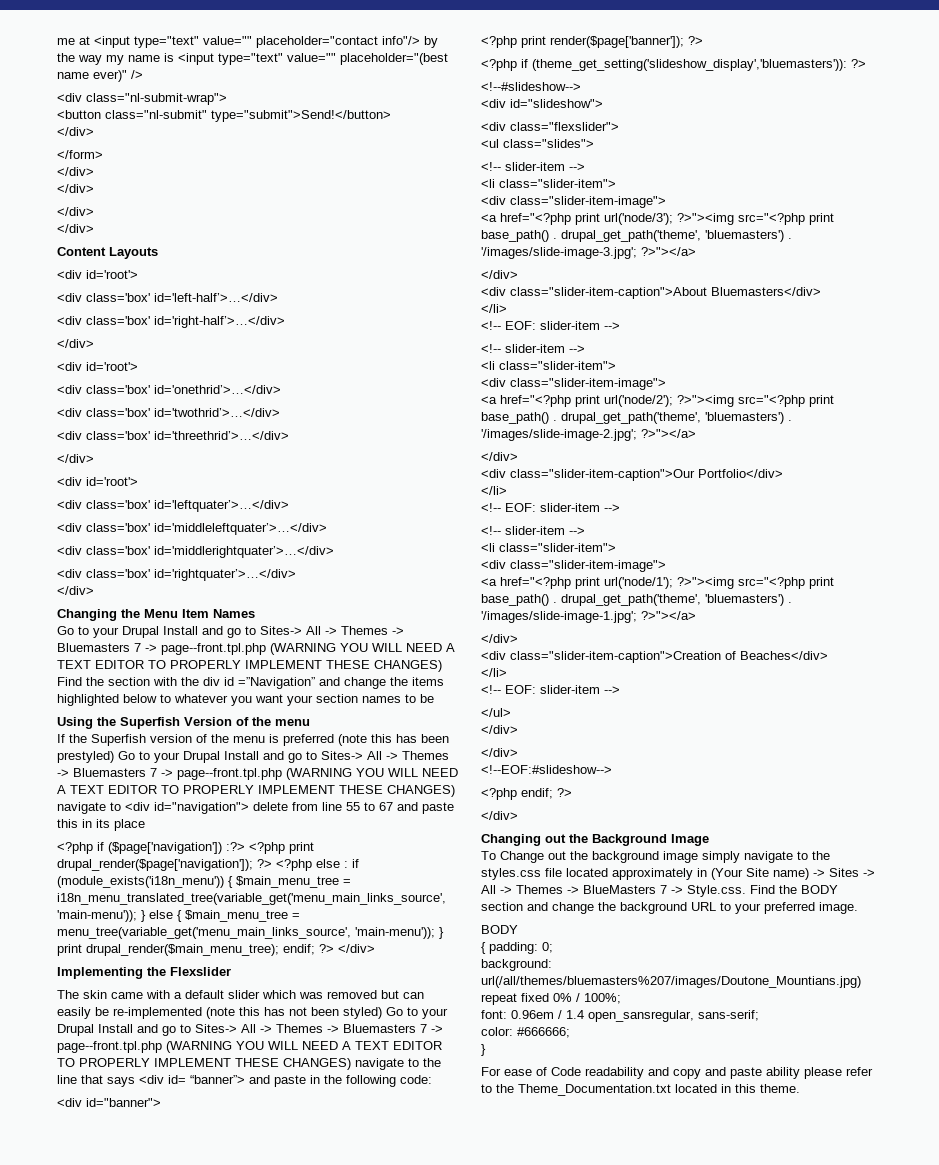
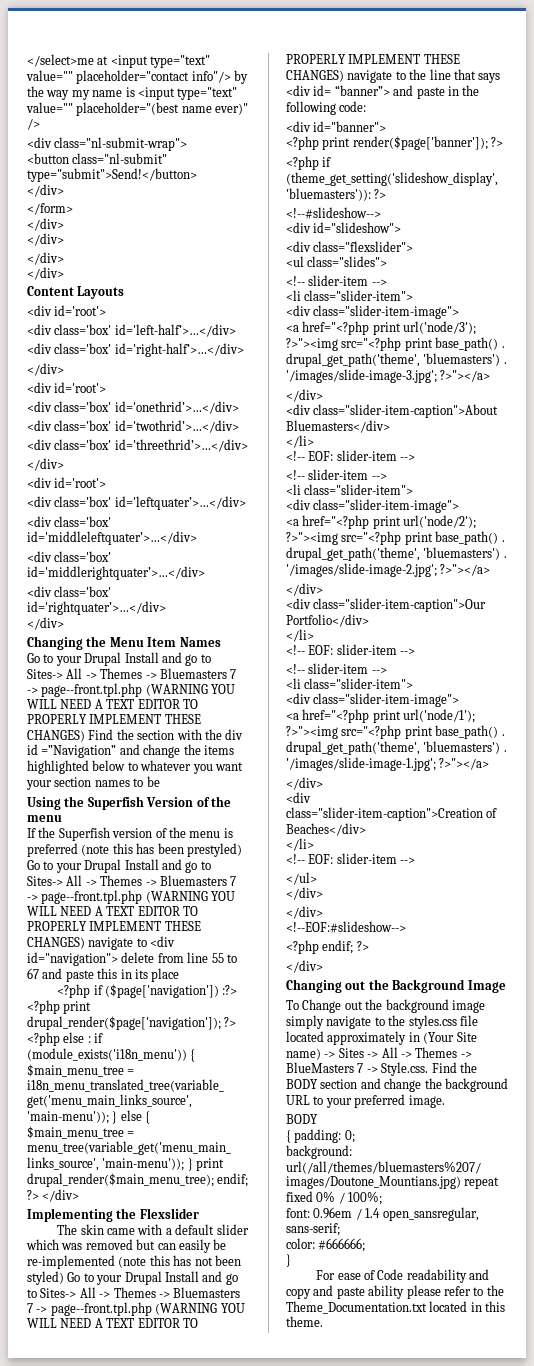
[57,38,75,45] me -> [27,54,94,67] </select>me

